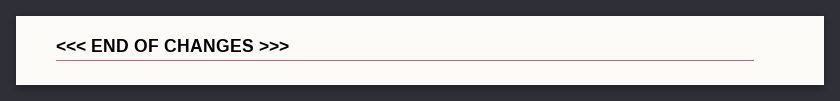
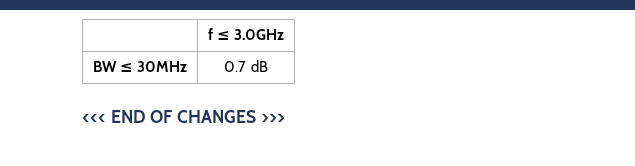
(56, 46) none -> [207,28,285,40] [92,61,188,72] [224,60,268,72] | f ≤ 3.0GHz // BW ≤ 30MHz | 0.7 dB //

